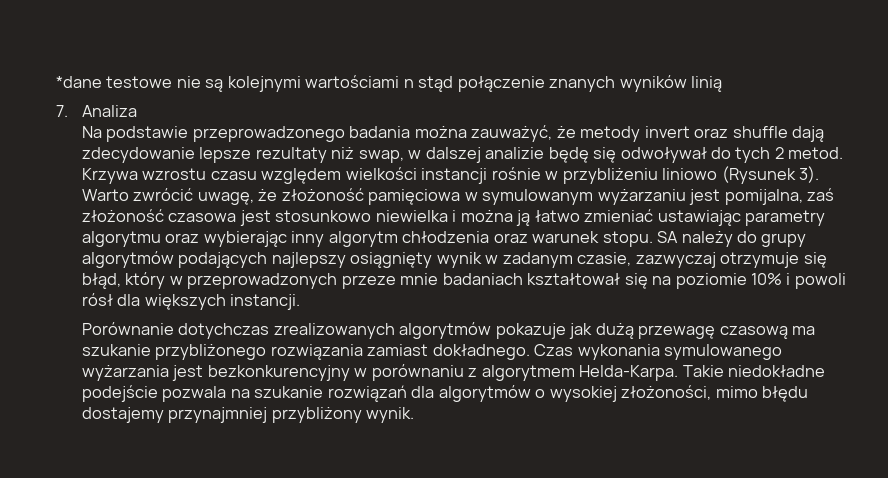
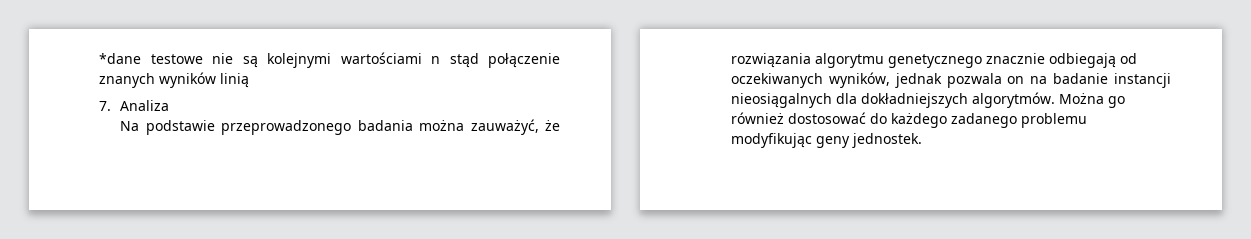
[580,126,825,142] [82,147,844,163] [82,166,820,184] [82,188,835,205] [82,209,826,226] [82,231,807,247] [82,251,827,268] [82,272,846,289] [82,293,301,310] [82,322,816,339] [82,344,783,360] [82,364,826,381] [82,385,809,402] [82,407,415,423] metody invert oraz shuffle dają zdecydowanie lepsze rezultaty niż swap, w dalszej analizie będę się odwoływał do tych 2 metod. Krzywa wzrostu czasu względem wielkości instancji rośnie w przybliżeniu liniowo (Rysunek 3). Warto zwrócić uwagę, że złożoność pamięciowa w symulowanym wyżarzaniu jest pomijalna, zaś złożoność czasowa jest stosunkowo niewielka i można ją łatwo zmieniać ustawiając parametry algorytmu oraz wybierając inny algorytm chłodzenia oraz warunek stopu. SA należy do grupy algorytmów podających najlepszy osiągnięty wynik w zadanym czasie, zazwyczaj otrzymuje się błąd, który w przeprowadzonych przeze mnie badaniach kształtował się na poziomie 10% i powoli rósł dla większych instancji. // Porównanie dotychczas zrealizowanych algorytmów pokazuje jak dużą przewagę czasową ma szukanie przybliżonego rozwiązania zamiast dokładnego. Czas wykonania symulowanego wyżarzania jest bezkonkurencyjny w porównaniu z algorytmem Helda-Karpa. Takie niedokładne podejście pozwala na szukanie rozwiązań dla algorytmów o wysokiej złożoności, mimo błędu dostajemy przynajmniej przybliżony wynik. -> [731,53,1138,68] [731,72,1171,88] [731,92,1126,108] [731,112,1088,128] [731,133,923,148] rozwiązania algorytmu genetycznego znacznie odbiegają od oczekiwanych wyników, jednak pozwala on na badanie instancji nieosiągalnych dla dokładniejszych algorytmów. Można go również dostosować do każdego zadanego problemu modyfikując geny jednostek.

